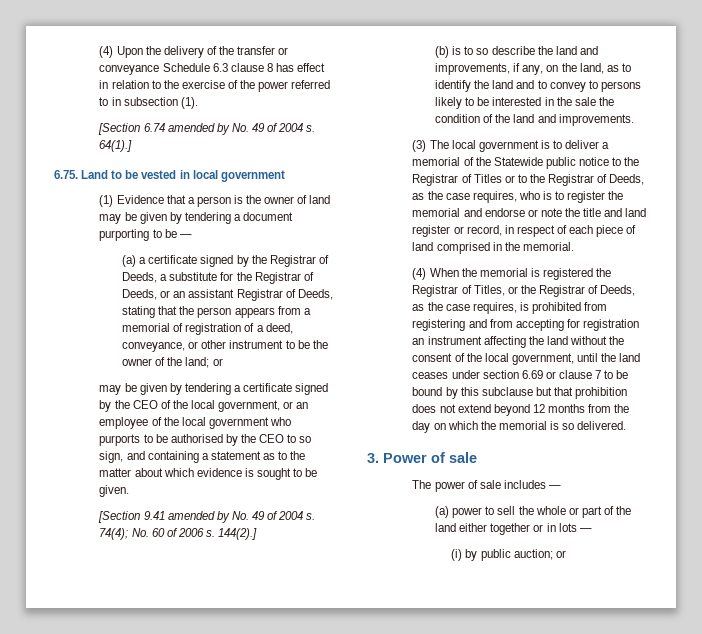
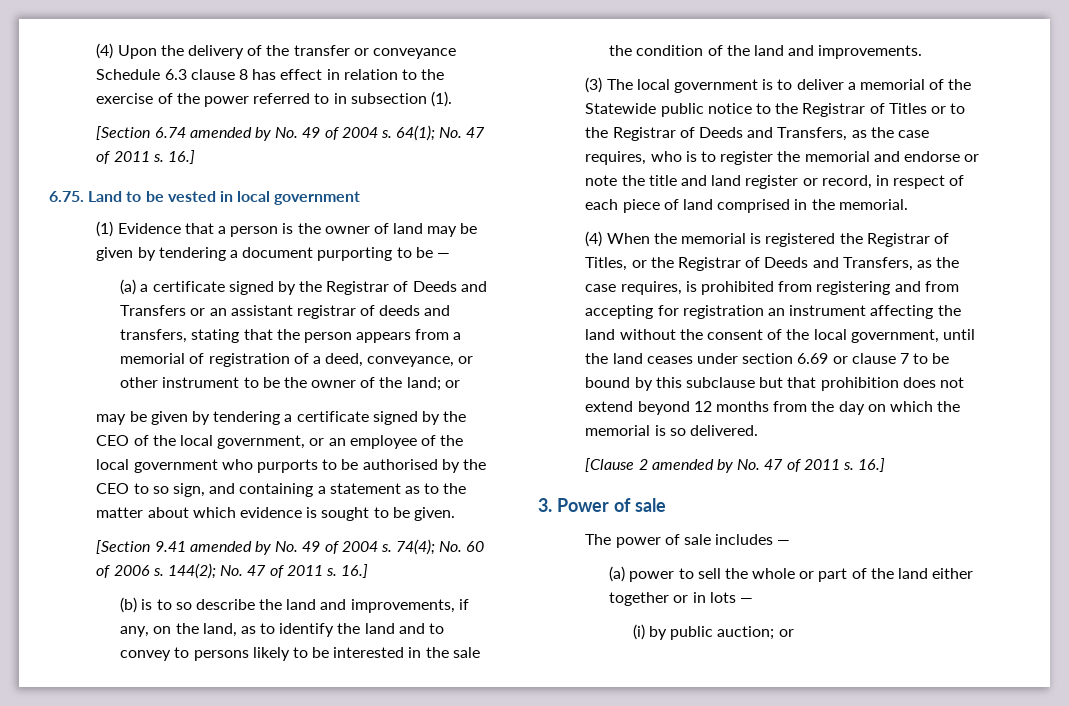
[99,140,133,152] 64(1).] -> [396,125,486,141] [96,150,195,164] 64(1); No. 47 of 2011 s. 16.]
[122,272,314,284] [122,289,333,301] Deeds, a substitute for the Registrar of Deeds, or an assistant Registrar of Deeds, -> [412,281,487,292] [120,305,451,319] [120,329,188,343] Deeds and Transfers or an assistant registrar of deeds and transfers,
[218,528,258,540] 144(2).] -> [167,563,369,579] 144(2); No. 47 of 2011 s. 16.]
[609,174,645,185] Deeds, -> [698,127,848,141] Deeds and Transfers,
[600,285,636,296] Deeds, -> [764,257,913,271] Deeds and Transfers,
(627, 425) none -> [585,458,886,473] // [Clause 2 amended by No. 47 of 2011 s. 16.]

